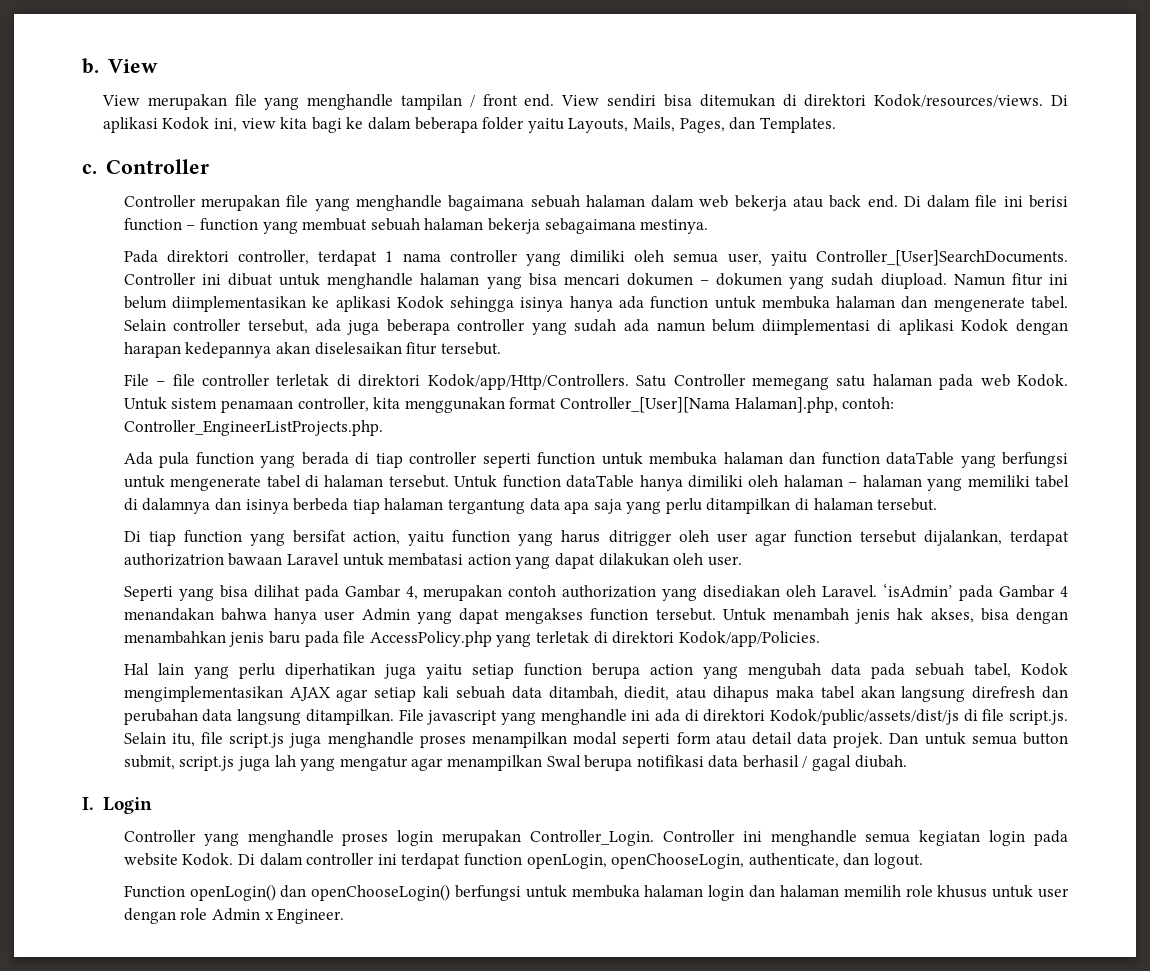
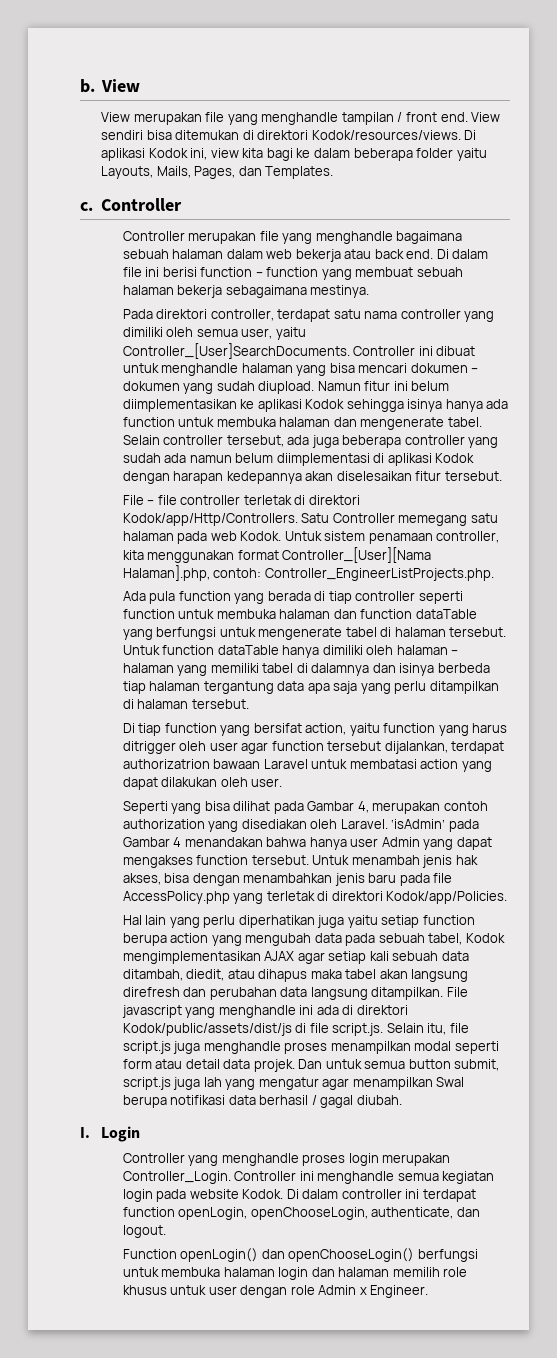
[385,251,394,262] 1 -> [333,309,361,319] satu

